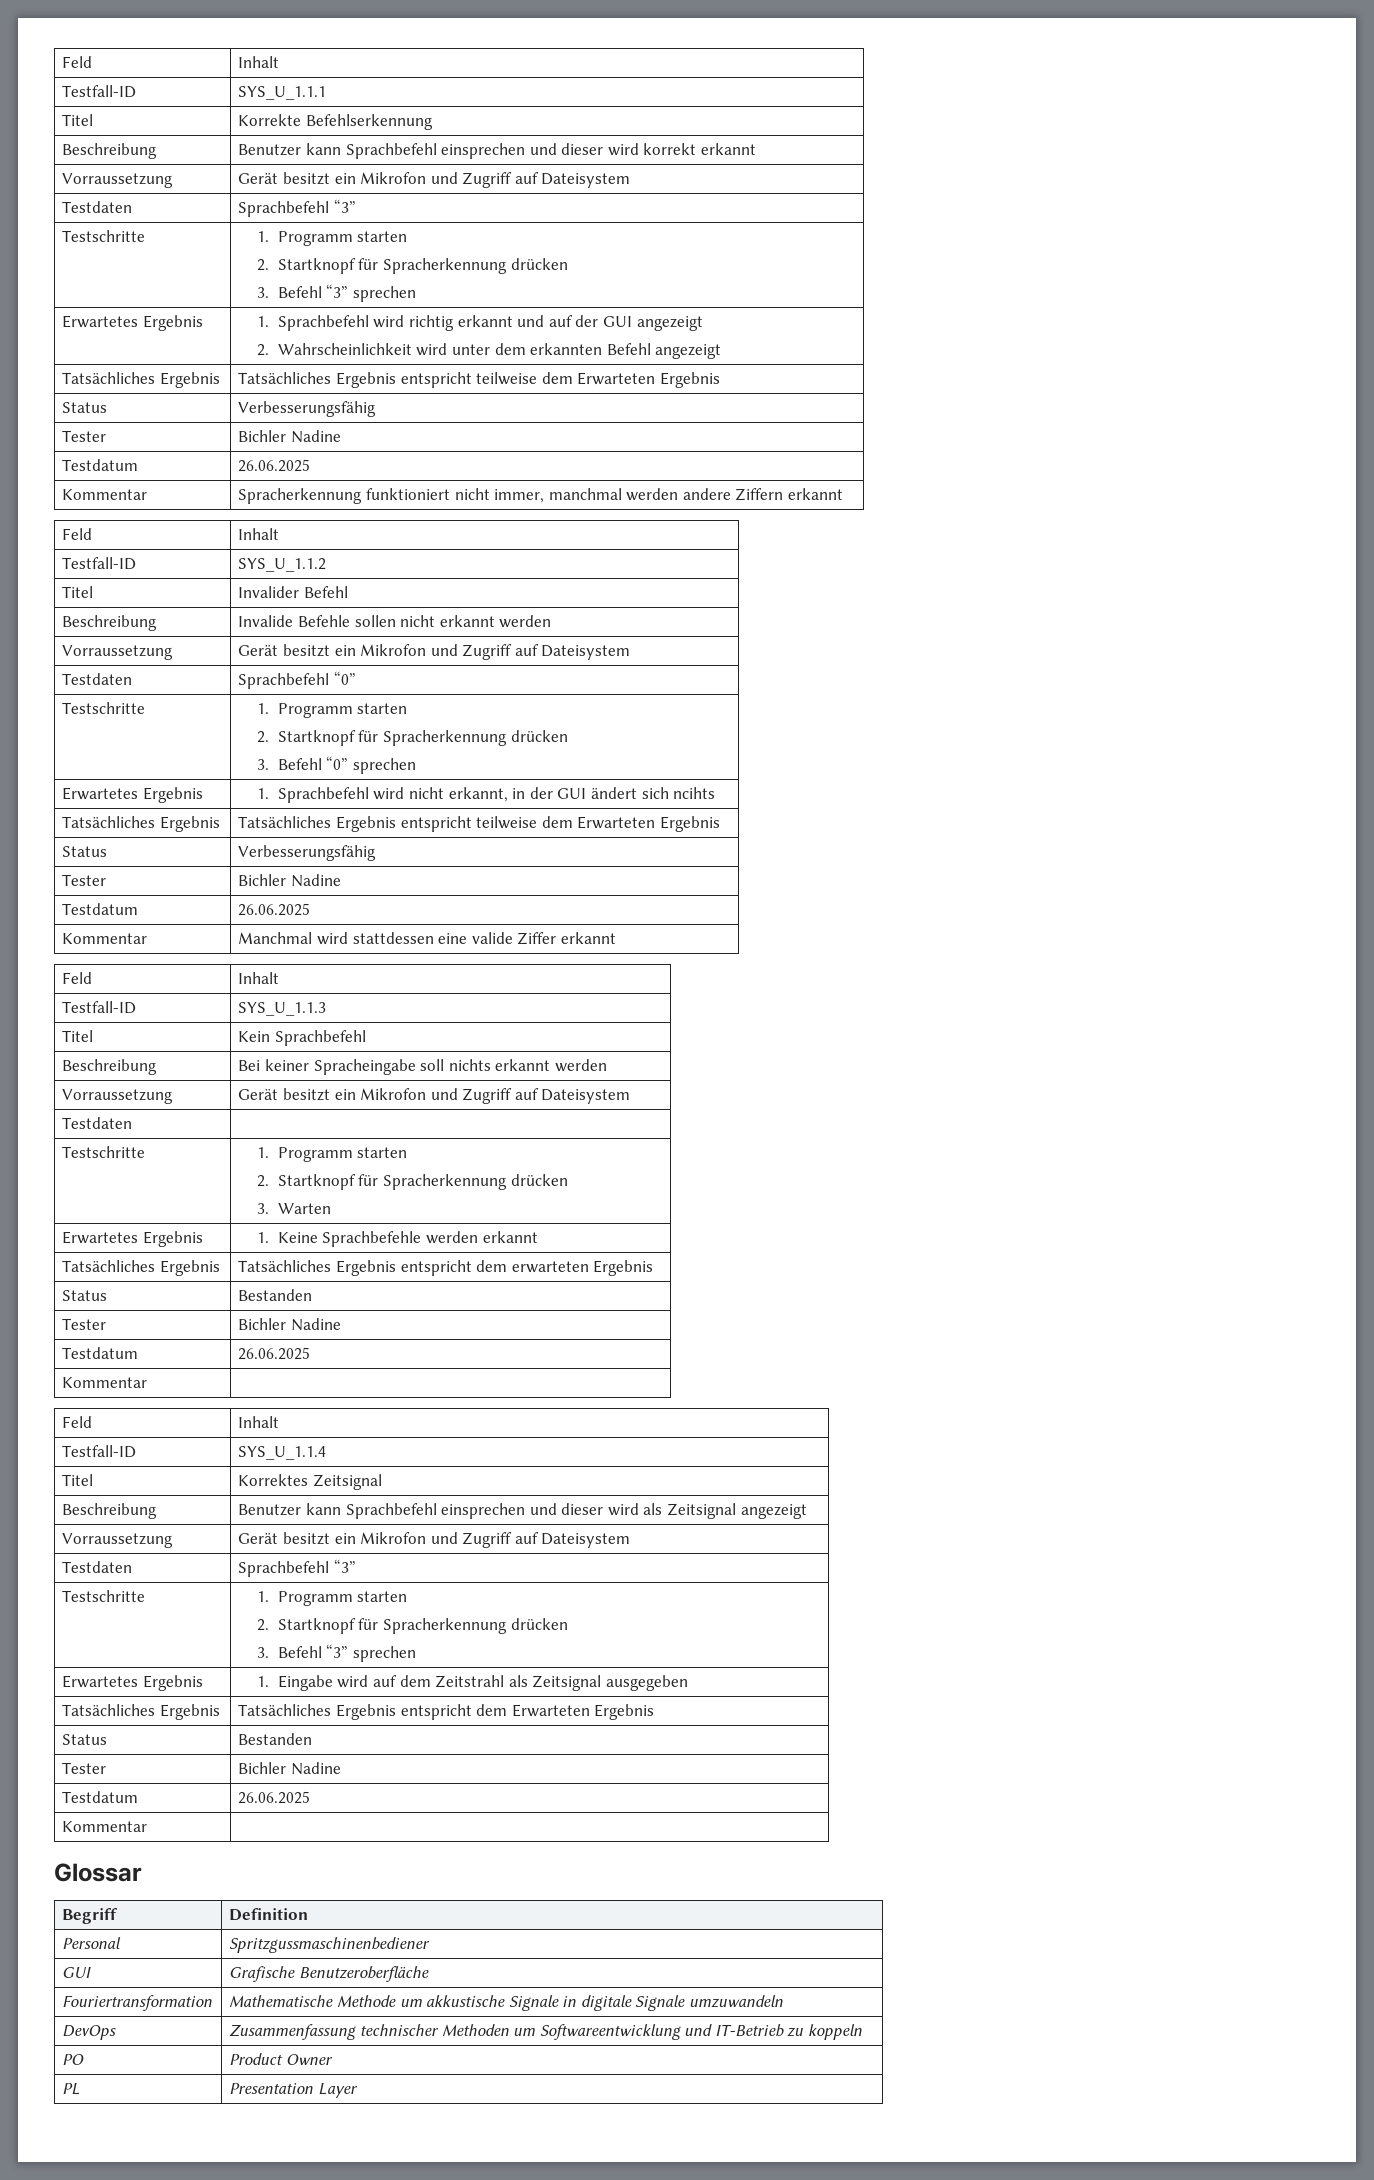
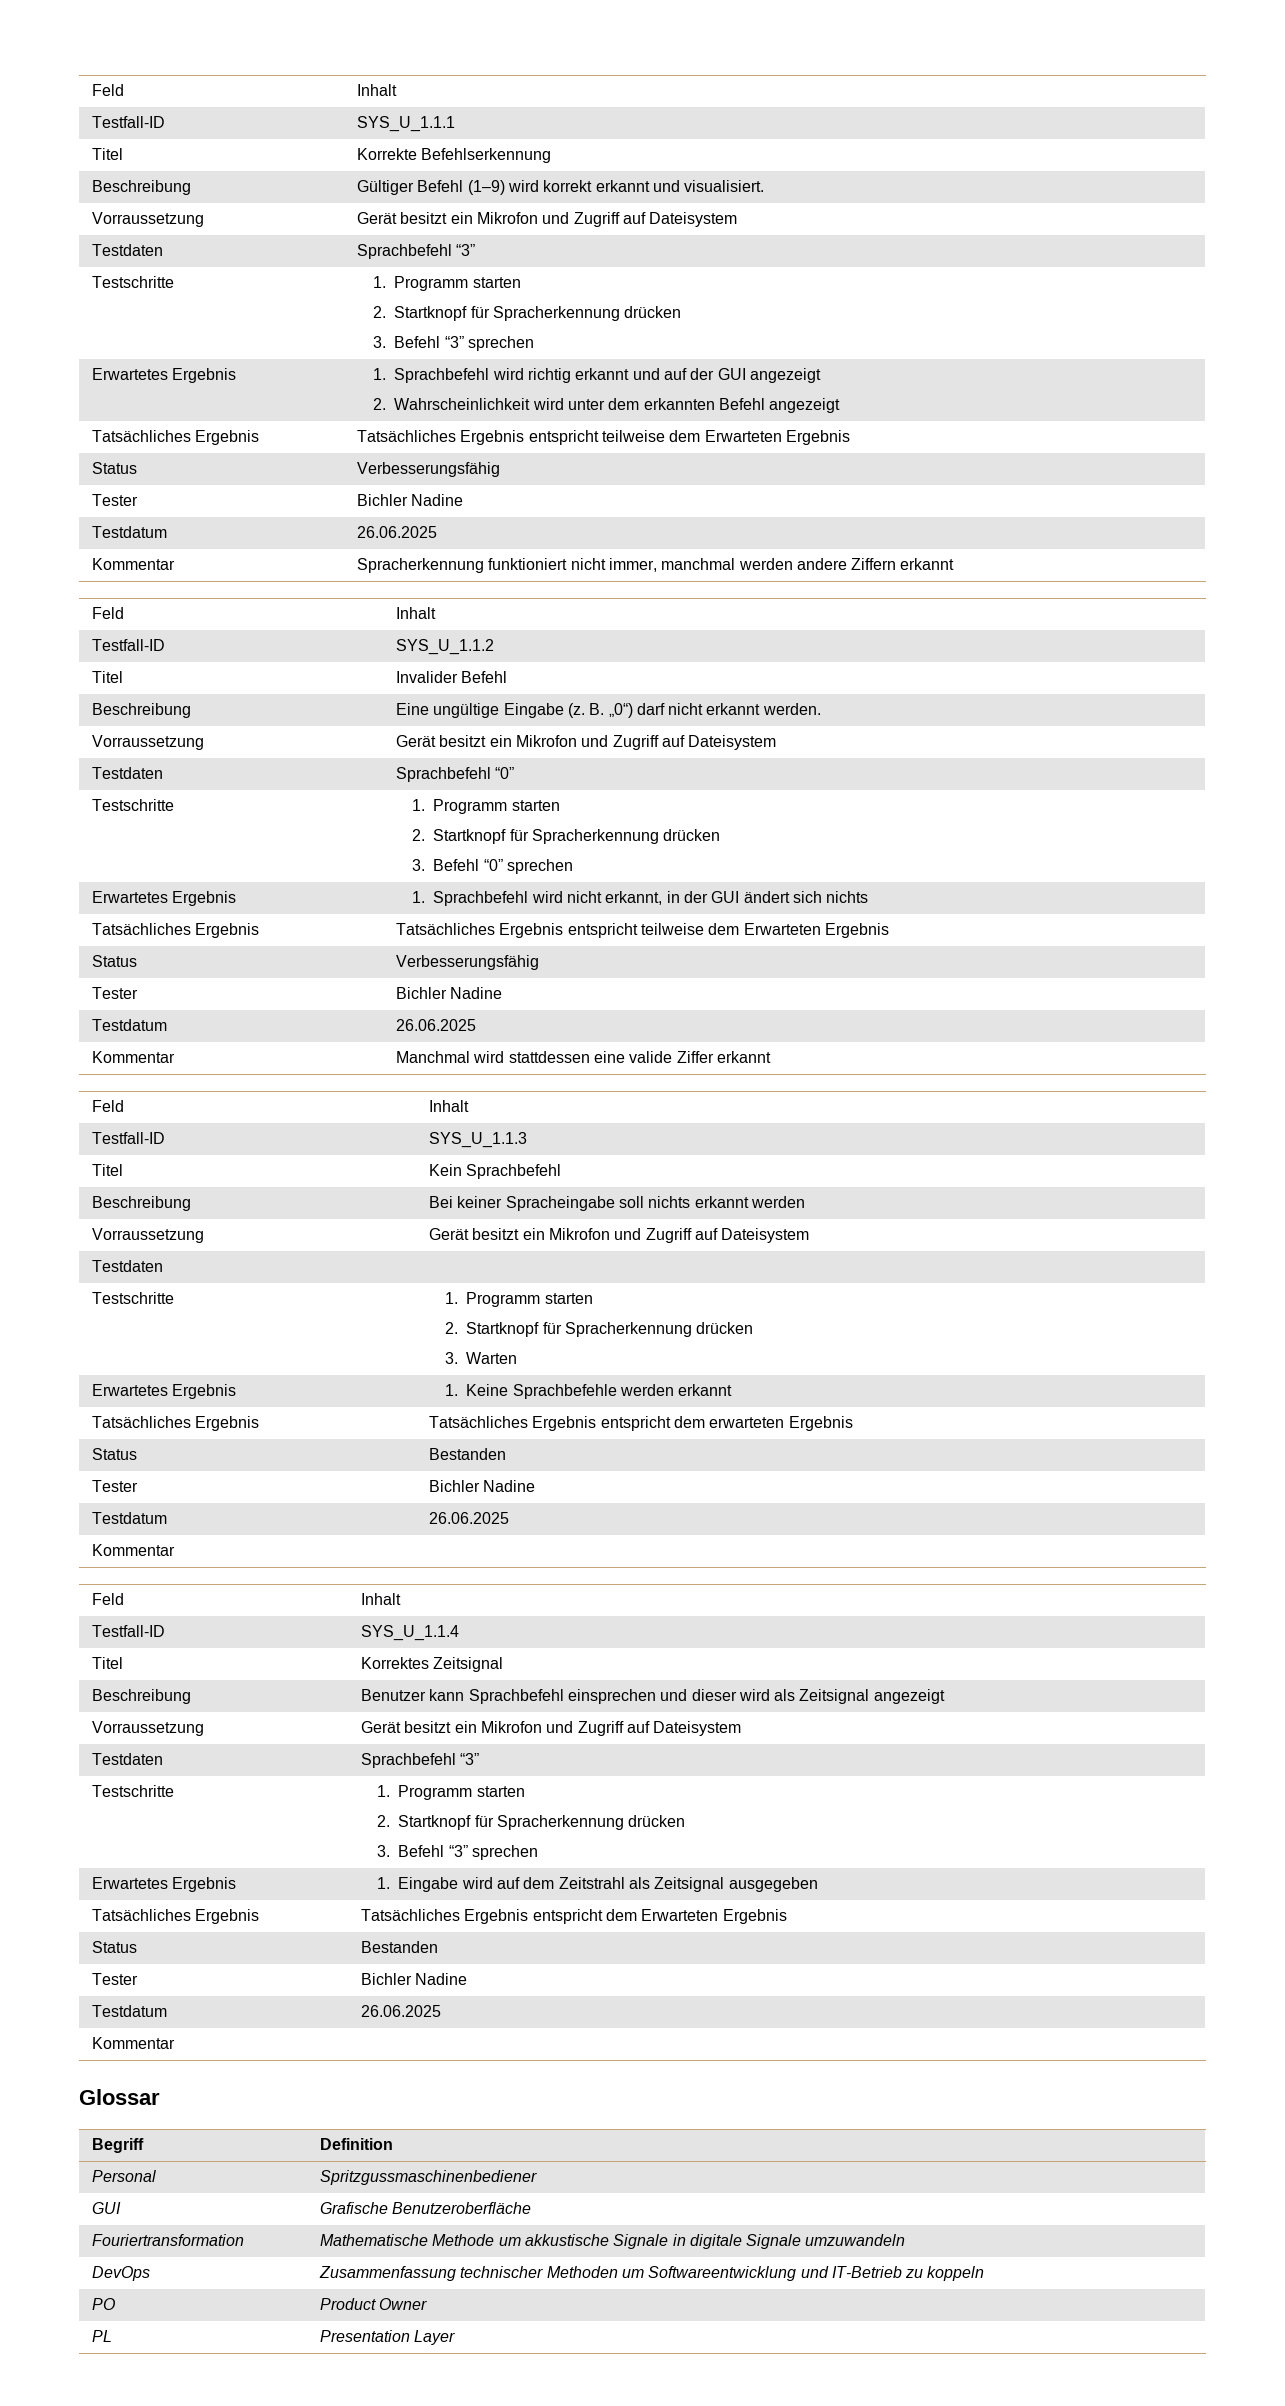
[238,143,604,159] Benutzer kann Sprachbefehl einsprechen und dieser -> [356,180,505,195] Gültiger Befehl (1–9)
(757, 149) none -> [652,180,765,192] und visualisiert.
[238,615,396,627] Invalide Befehle sollen -> [395,703,665,718] Eine ungültige Eingabe (z. B. „0“) darf
[499,615,552,628] werden -> [762,703,821,715] werden.
[673,787,716,799] ncihts -> [826,891,869,903] nichts

